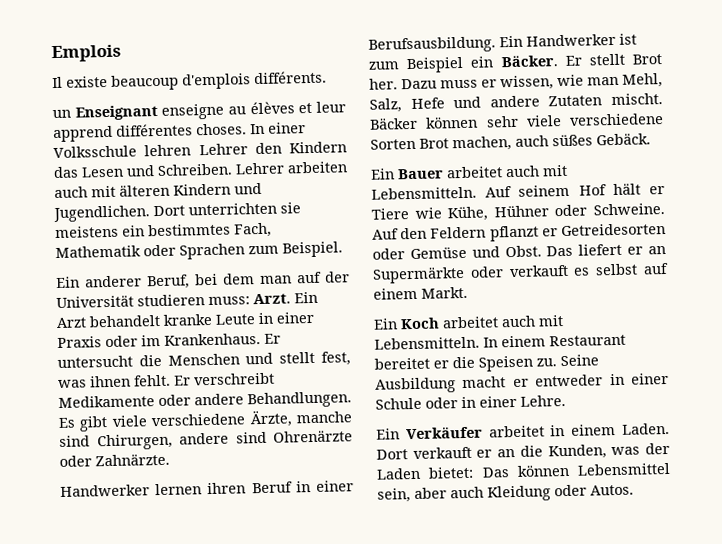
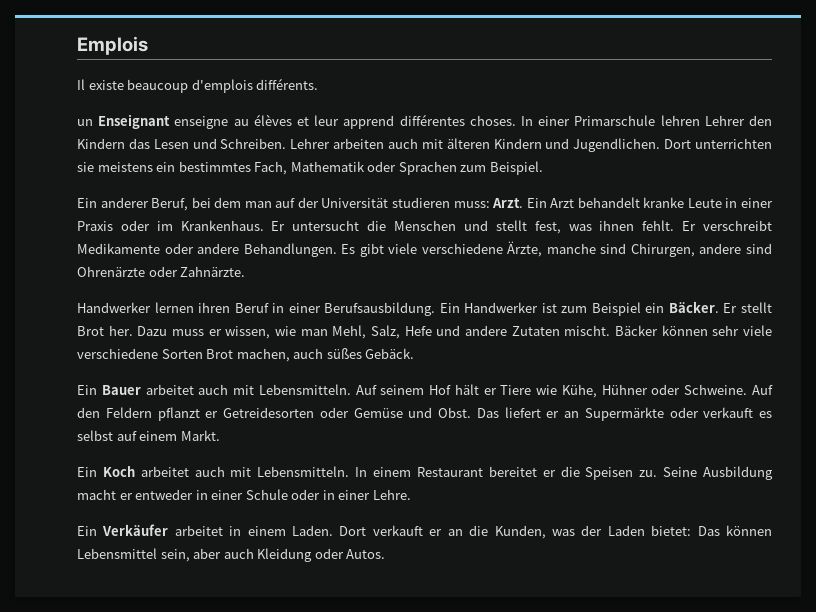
[53,145,137,159] Volksschule -> [574,115,656,126] Primarschule

